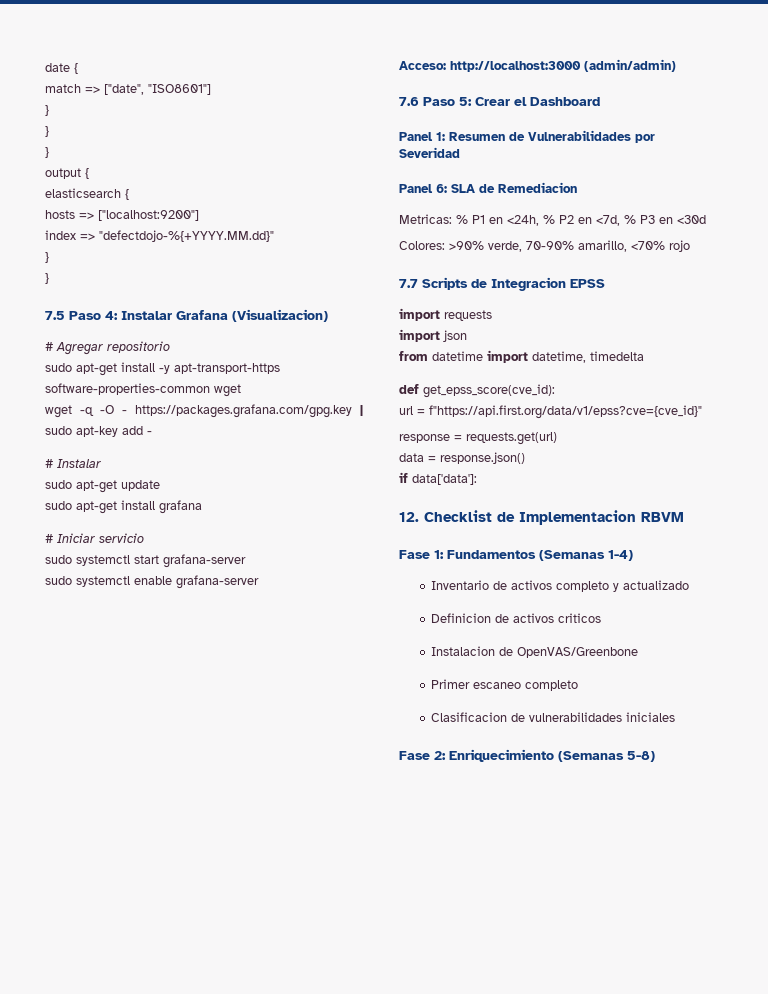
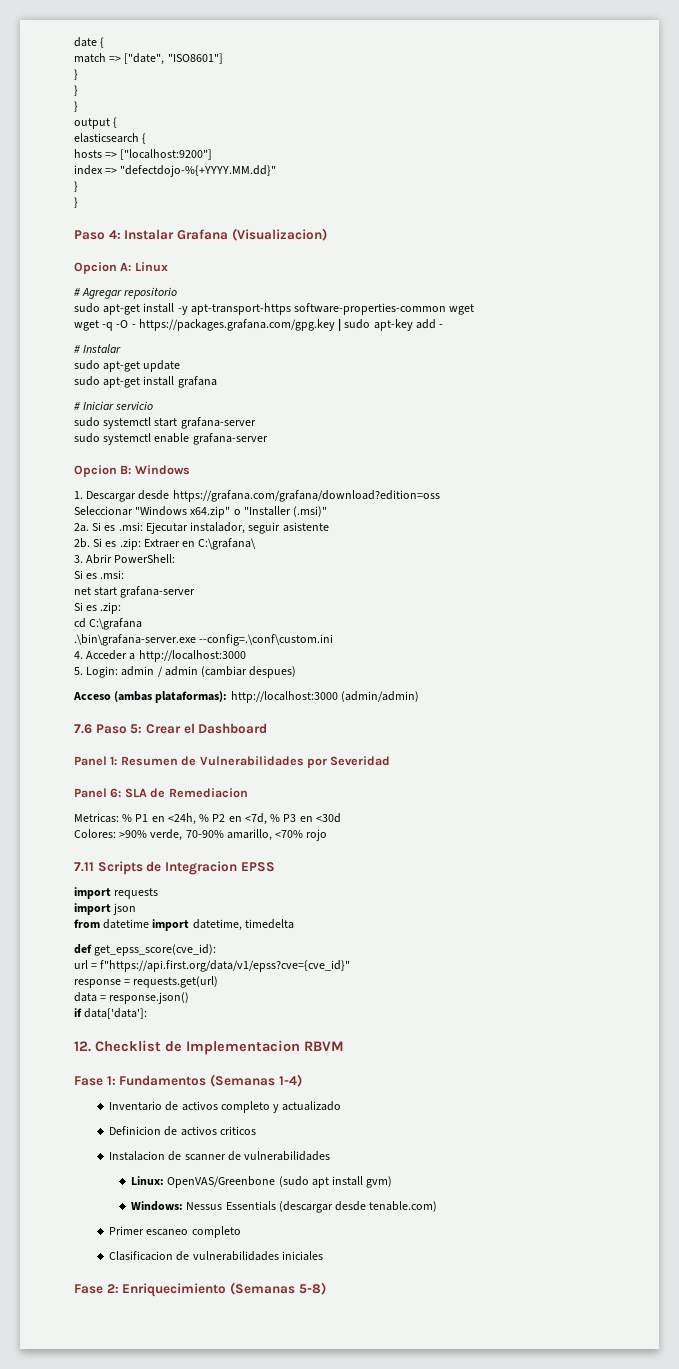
[45,311,65,320] 7.5 -> (78, 202) none
(328, 315) none -> [74,262,168,274] // Opcion A: Linux
[399,61,446,70] Acceso: -> [74,465,190,477] [74,490,440,502] [74,506,328,518] [74,522,329,534] [74,538,257,550] [74,554,176,564] [74,570,125,579] [74,586,196,598] [74,602,122,614] [74,618,143,630] [74,634,334,646] [74,650,246,662] [74,666,297,678] [73,691,228,703] Opcion B: Windows // 1. Descargar desde https://grafana.com/grafana/download?edition=oss // Seleccionar "Windows x64.zip" o "Installer (.msi)" // 2a. Si es .msi: Ejecutar instalador, seguir asistente // 2b. Si es .zip: Extraer en C:\grafana\ // 3. Abrir PowerShell: // Si es .msi: // net start grafana-server // Si es .zip: // cd C:\grafana // .\bin\grafana-server.exe --config=.\conf\custom.ini // 4. Acceder a http://localhost:3000 // 5. Login: admin / admin (cambiar despues) // Acceso (ambas plataformas):
[399,279,418,288] 7.7 -> [74,862,94,872] 7.11
[517,647,639,658] OpenVAS/Greenbone -> [184,1151,331,1161] [131,1176,393,1188] [131,1201,438,1213] scanner de vulnerabilidades // Linux: OpenVAS/Greenbone (sudo apt install gvm) // Windows: Nessus Essentials (descargar desde tenable.com)

